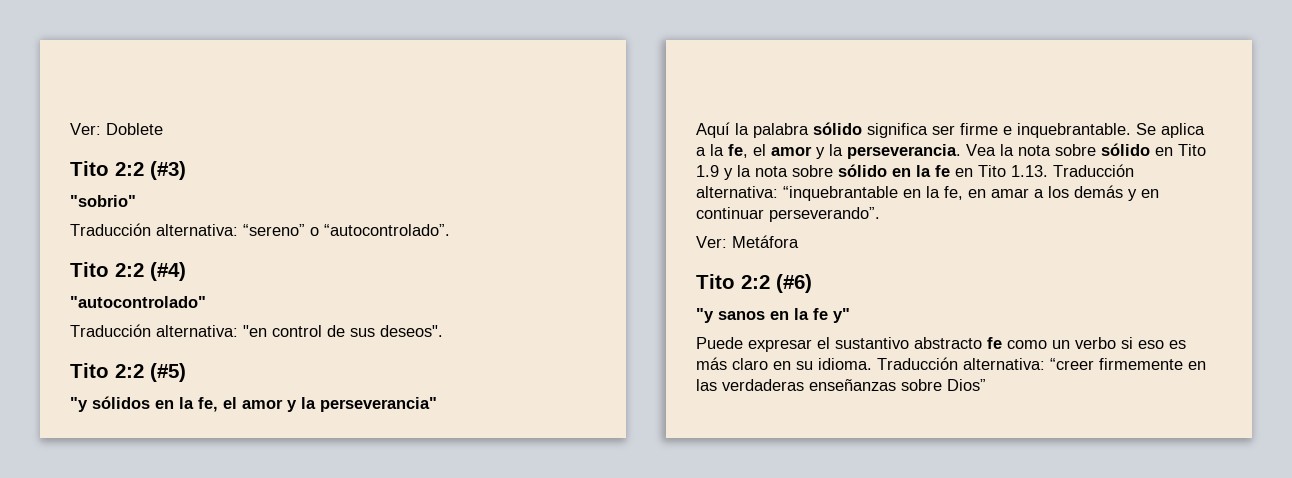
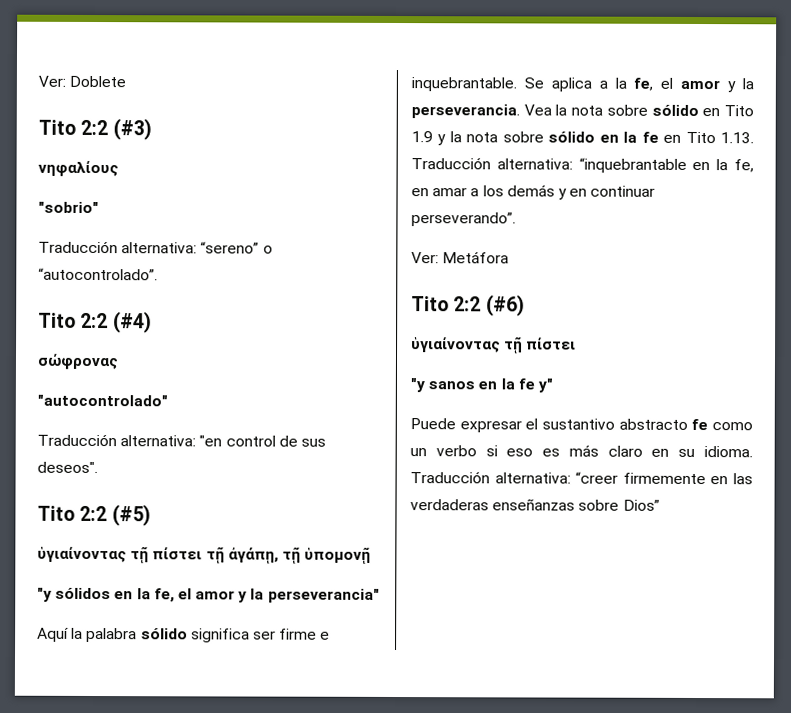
(186, 170) none -> [38,160,119,178] // νηφαλίους
(186, 271) none -> [37,353,119,371] // σώφρονας
(186, 372) none -> [37,546,372,564] // ὑγιαίνοντας τῇ πίστει τῇ ἀγάπῃ, τῇ ὑπομονῇ
(812, 283) none -> [411,336,577,354] // ὑγιαίνοντας τῇ πίστει

